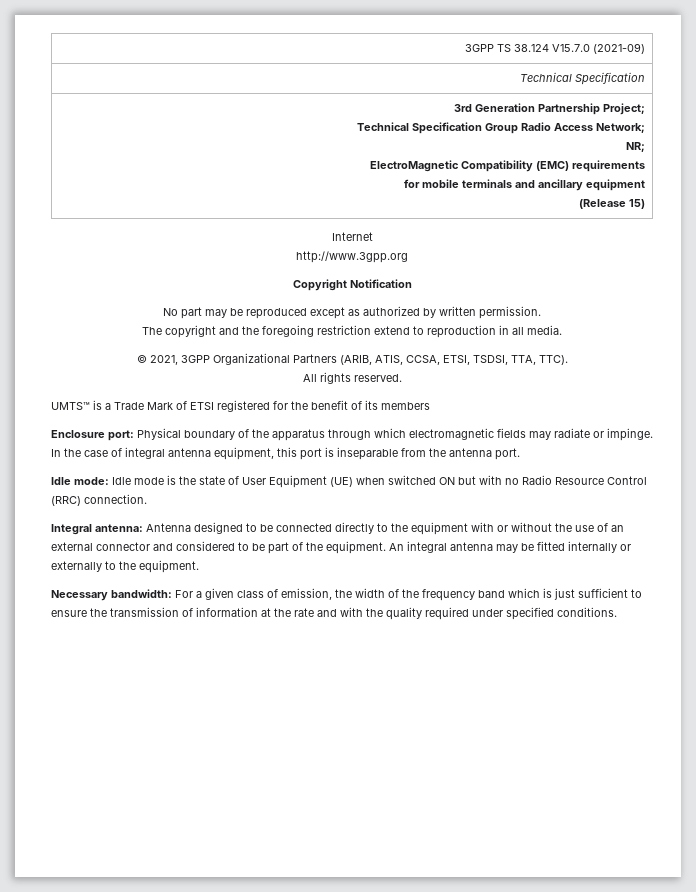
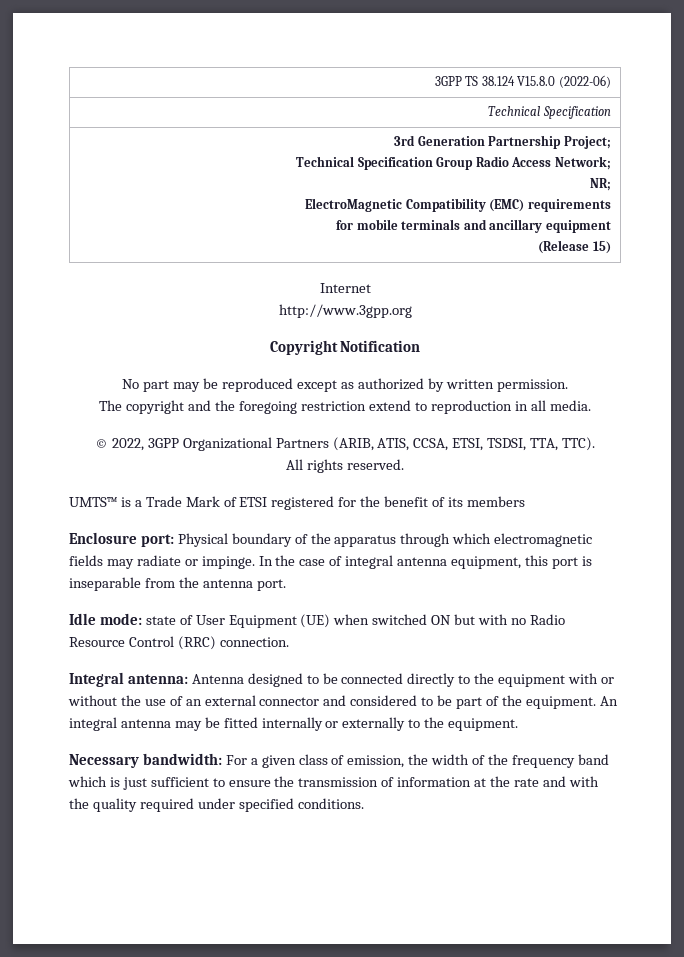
[551,43,645,54] V15.7.0 (2021-09) -> [517,75,611,88] V15.8.0 (2022-06)
[149,355,178,365] 2021, -> [111,438,144,451] 2022,
[112,475,196,485] Idle mode is the -> (142, 619) none

